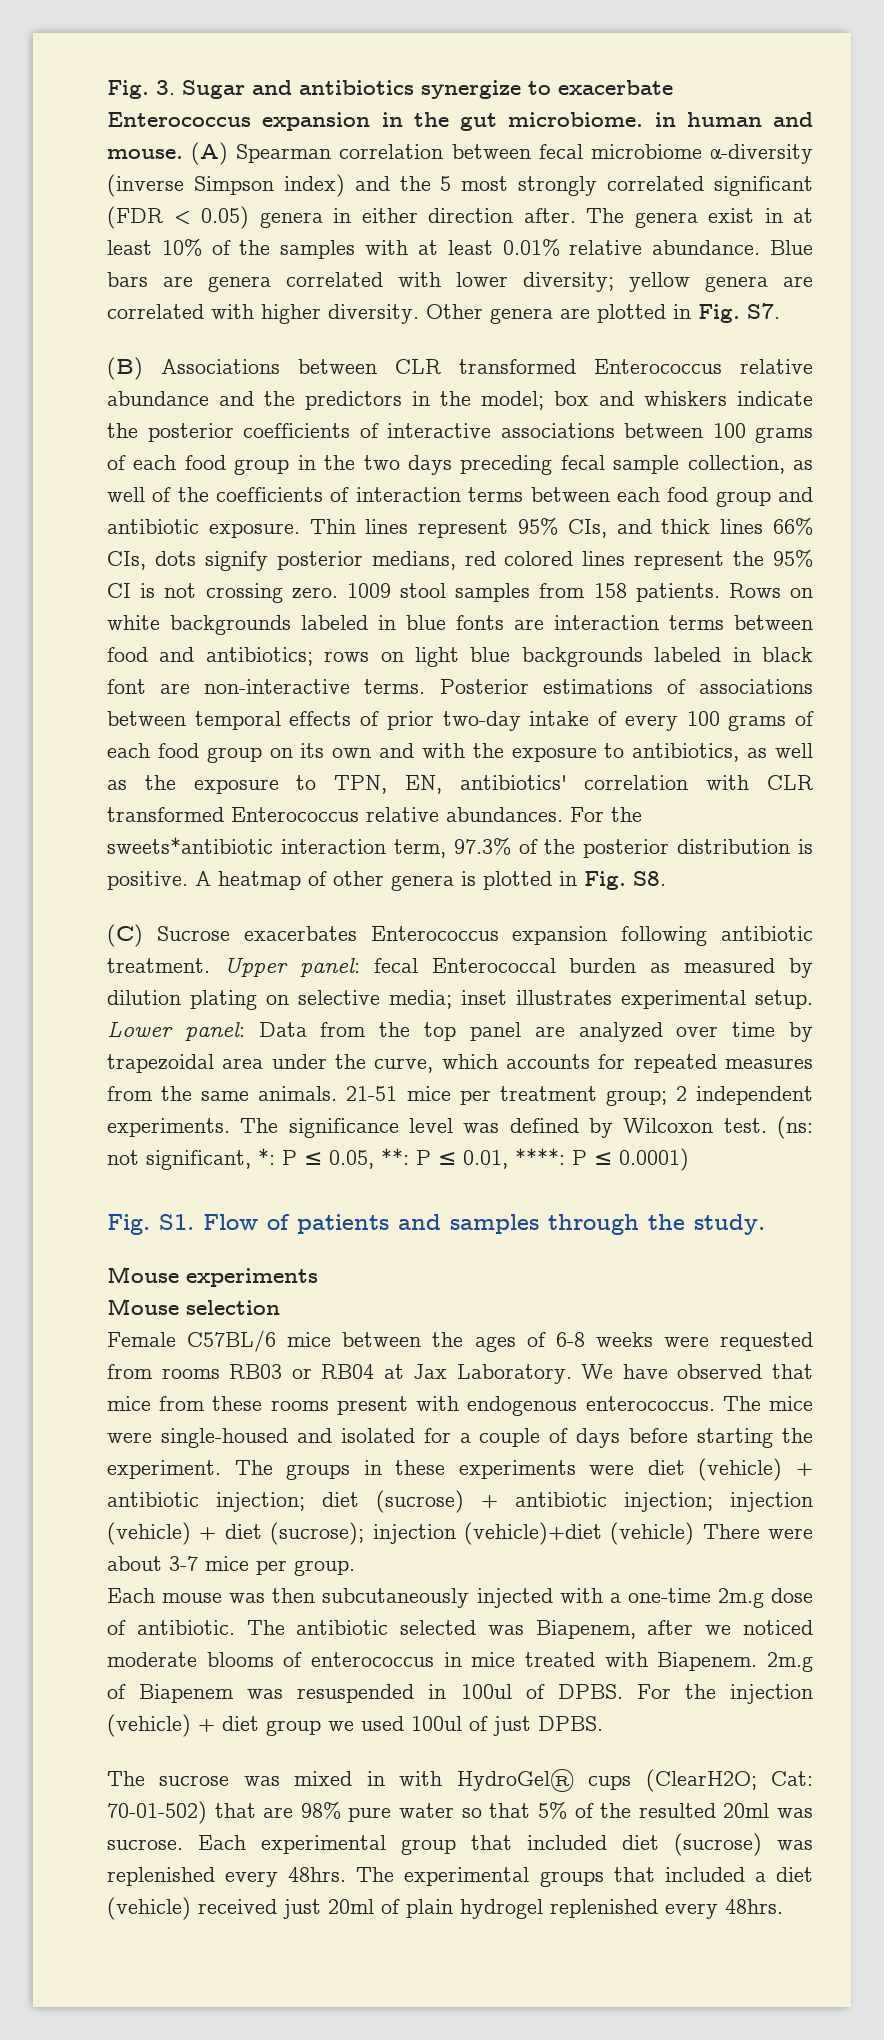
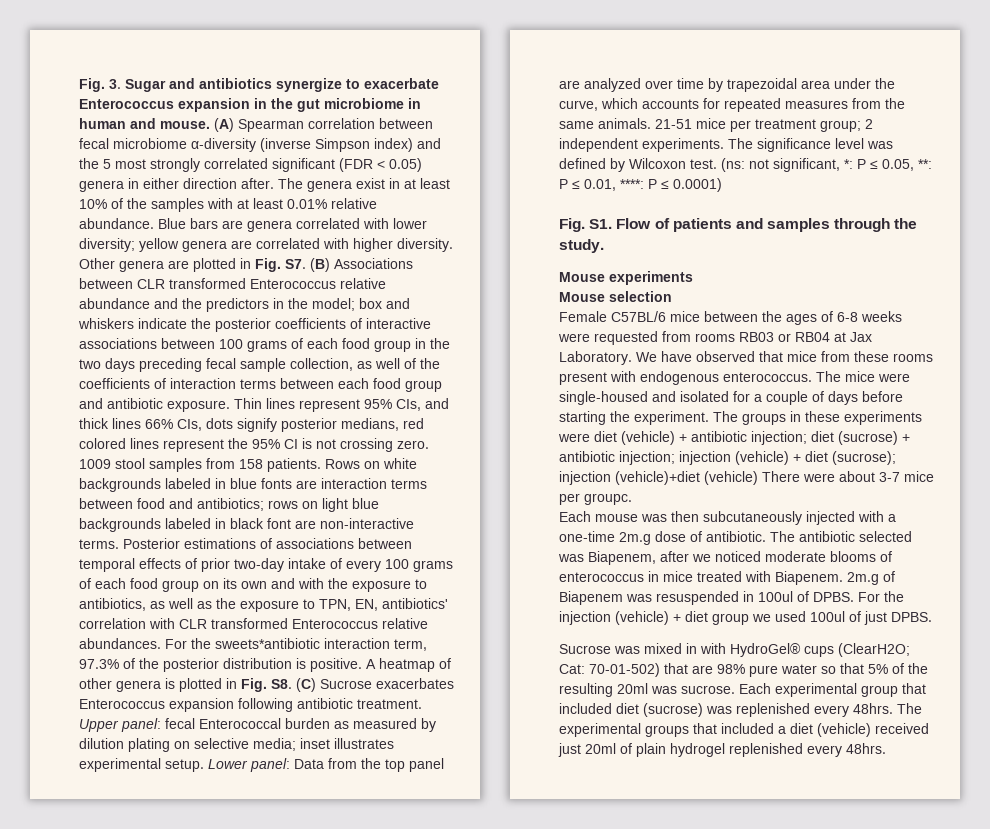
[508,112,644,127] microbiome. -> [324,98,404,109] microbiome
(780, 311) // -> (306, 264) none
(666, 878) // -> (292, 684) none
[294,1560,355,1576] group. -> [584,493,632,505] groupc.
[107,1771,230,1786] The sucrose -> [559,644,611,654] Sucrose
[638,1803,716,1818] resulted -> [559,683,613,697] resulting

